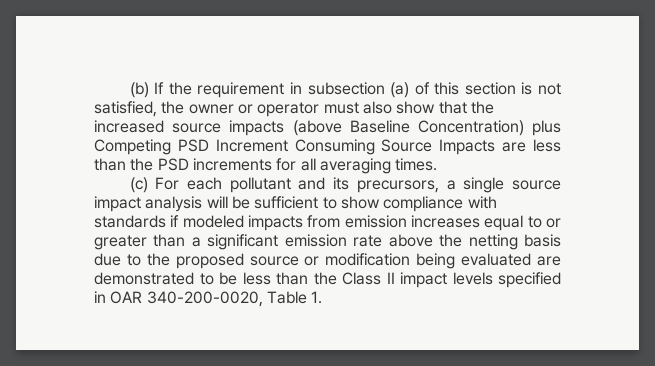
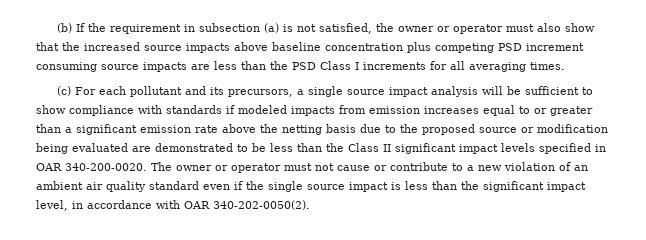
[414,82,516,95] of this section -> (279, 28) none
[292,120,562,136] [94,139,496,155] (above Baseline Concentration) plus Competing PSD Increment Consuming Source Impacts -> [234,42,584,53] [36,62,187,72] above baseline concentration plus competing PSD increment consuming source impacts
(189, 164) none -> [320,61,359,70] Class I
(395, 278) none -> [395,143,456,154] significant
[146,291,323,307] 340-200-0020, Table 1. -> [65,162,588,173] [36,181,586,192] [36,200,310,211] 340-200-0020. The owner or operator must not cause or contribute to a new violation of an ambient air quality standard even if the single source impact is less than the significant impact level, in accordance with OAR 340-202-0050(2).

